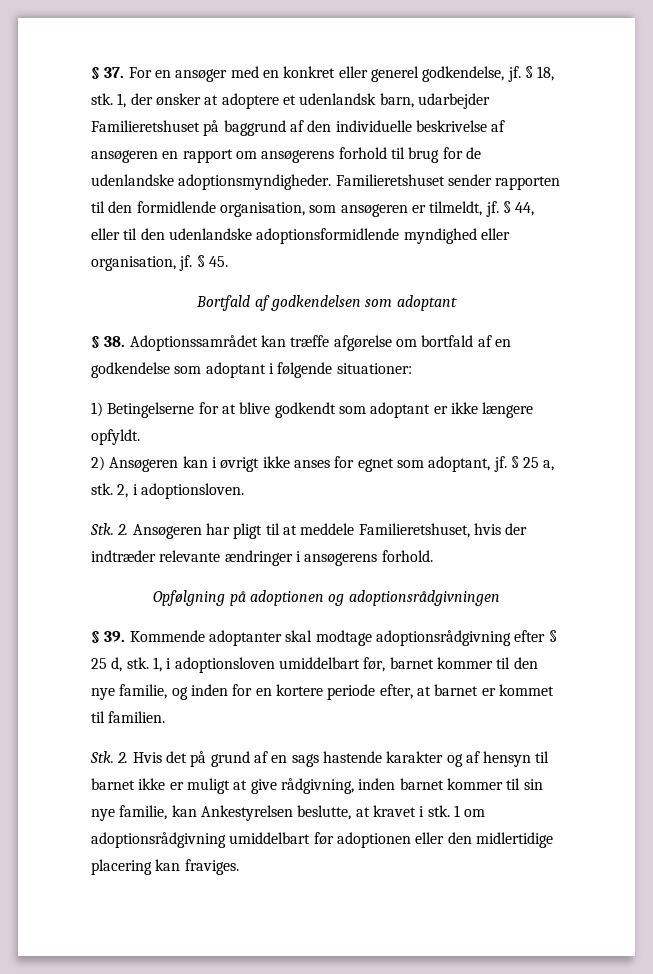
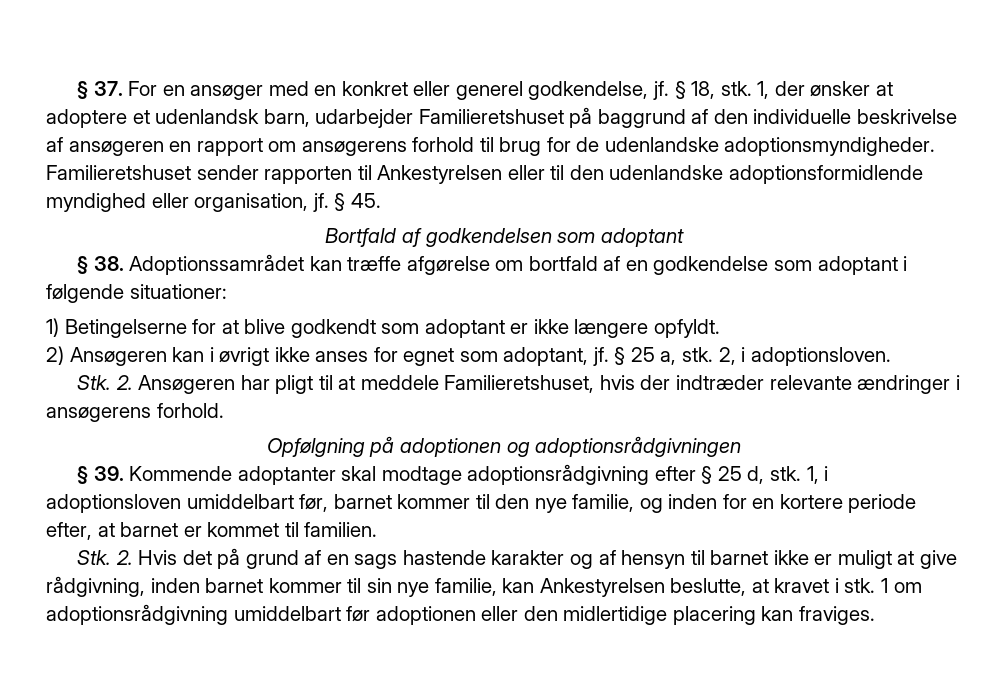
[108,201,535,217] den formidlende organisation, som ansøgeren er tilmeldt, jf. § 44, -> [377,165,503,184] Ankestyrelsen

